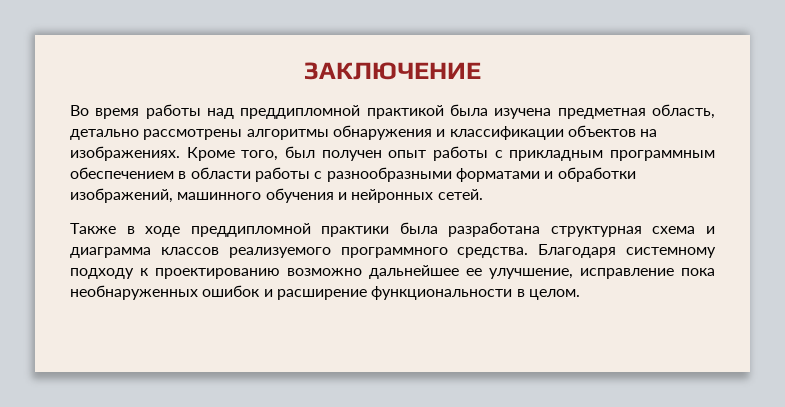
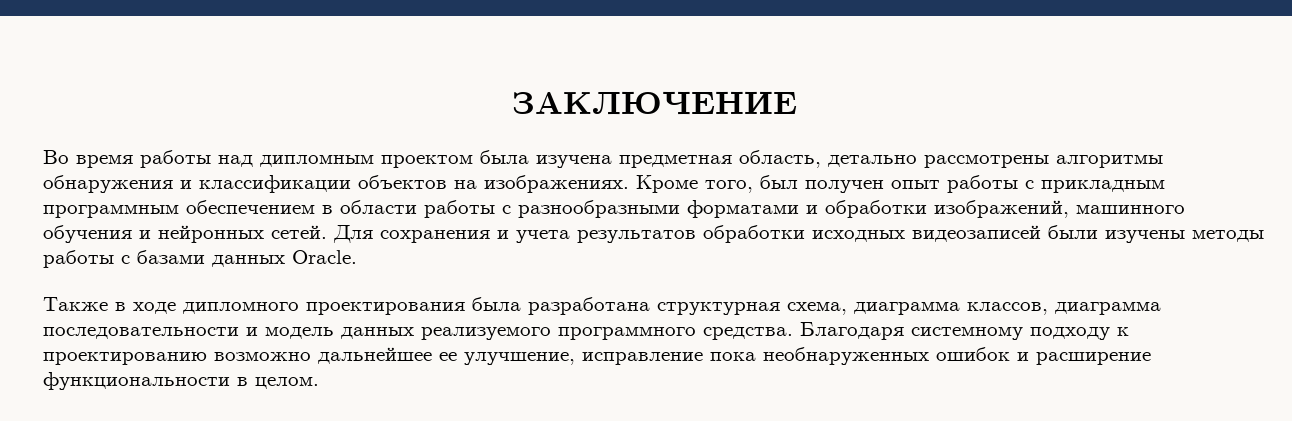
[240,105,444,119] преддипломной практикой -> [260,155,473,168] дипломным проектом
(483, 194) none -> [333,225,1264,243] [43,250,357,268] Для сохранения и учета результатов обработки исходных видеозаписей были изучены методы работы с базами данных Oracle.
[190,223,390,237] преддипломной практики -> [183,302,465,315] дипломного проектирования
[652,226,715,234] [70,247,219,258] схема и диаграмма классов -> [787,302,1161,315] [43,327,414,339] схема, диаграмма классов, диаграмма последовательности и модель данных

